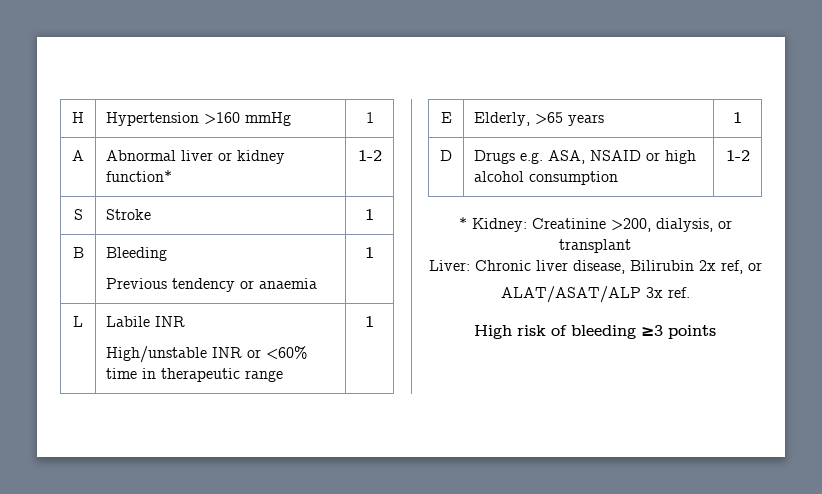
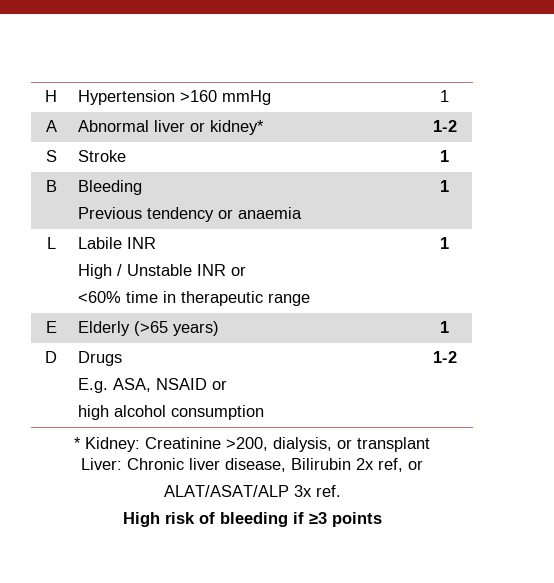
[237,150,286,164] [106,170,173,182] kidney function* -> [209,120,264,135] kidney*
[106,346,208,363] High/unstable -> [77,264,192,279] High / Unstable
(262, 353) none -> (246, 271) //
[474,112,605,126] Elderly, >65 years -> [77,321,219,336] Elderly (>65 years)
[520,152,544,164] e.g. -> [77,378,108,393] // E.g.
(661, 156) none -> (227, 385) //
(636, 332) none -> [292,512,304,524] if

